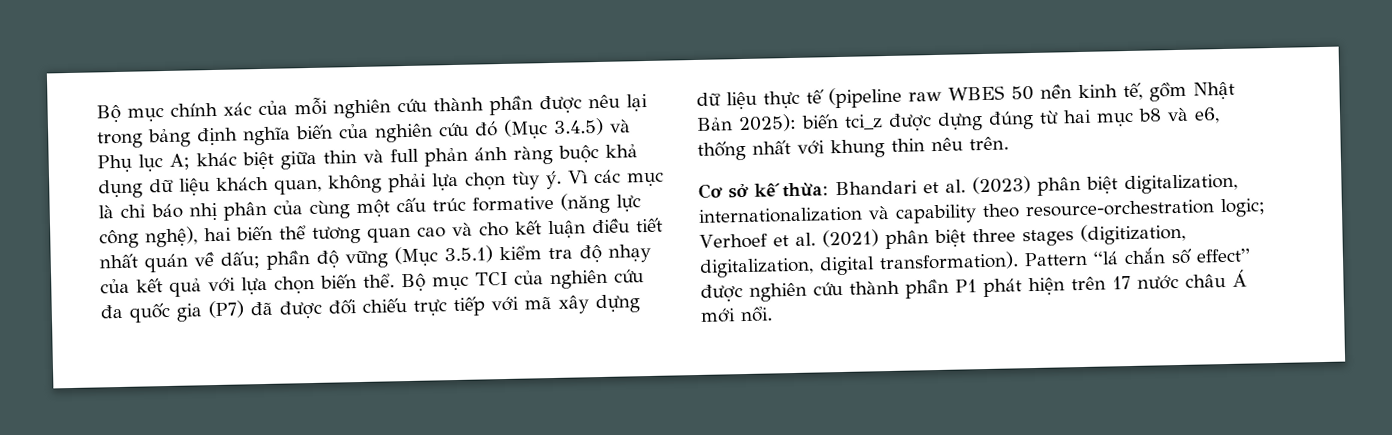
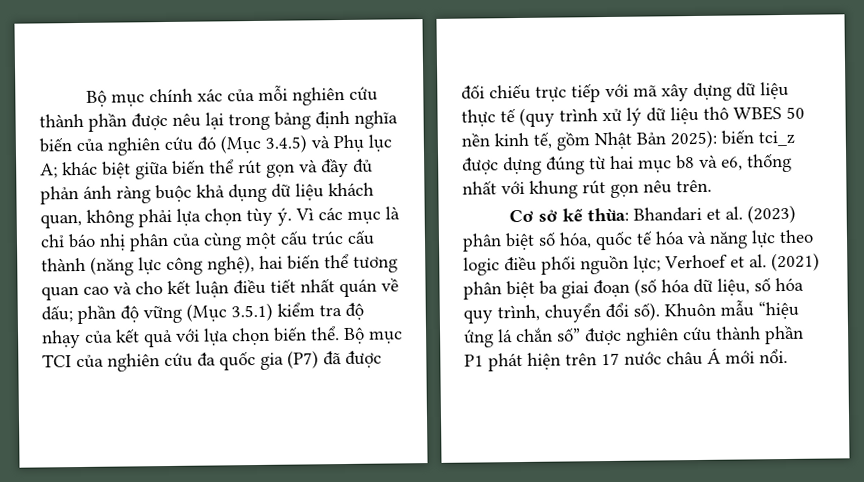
[323,148,419,164] thin và full -> [172,157,373,178] biến thể rút gọn và đầy đủ
[472,195,554,212] formative -> [347,229,375,245] [41,257,86,272] cấu thành
[828,86,942,109] (pipeline raw -> [519,106,729,127] (quy trình xử lý dữ liệu thô
[891,138,925,152] thin -> [582,180,639,198] rút gọn
[1124,173,1238,195] [698,198,1266,224] digitalization, internationalization và capability theo resource-orchestration logic; -> [538,229,814,251] [463,254,661,276] số hóa, quốc tế hóa và năng lực theo logic điều phối nguồn lực;
[971,222,1186,247] [699,247,1251,278] three stages (digitization, digitalization, digital transformation). Pattern “lá chắn số effect” -> [539,277,804,299] [463,300,799,324] [464,327,581,348] ba giai đoạn (số hóa dữ liệu, số hóa quy trình, chuyển đổi số). Khuôn mẫu “hiệu ứng lá chắn số”

